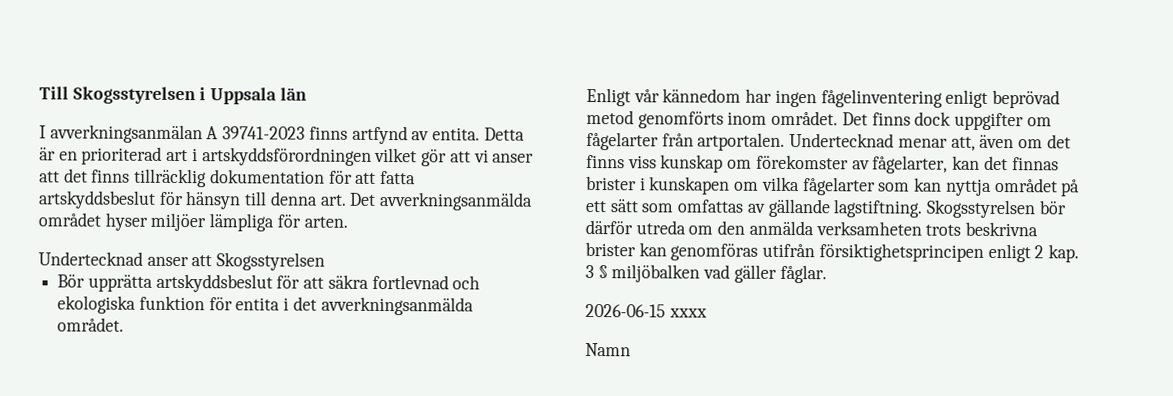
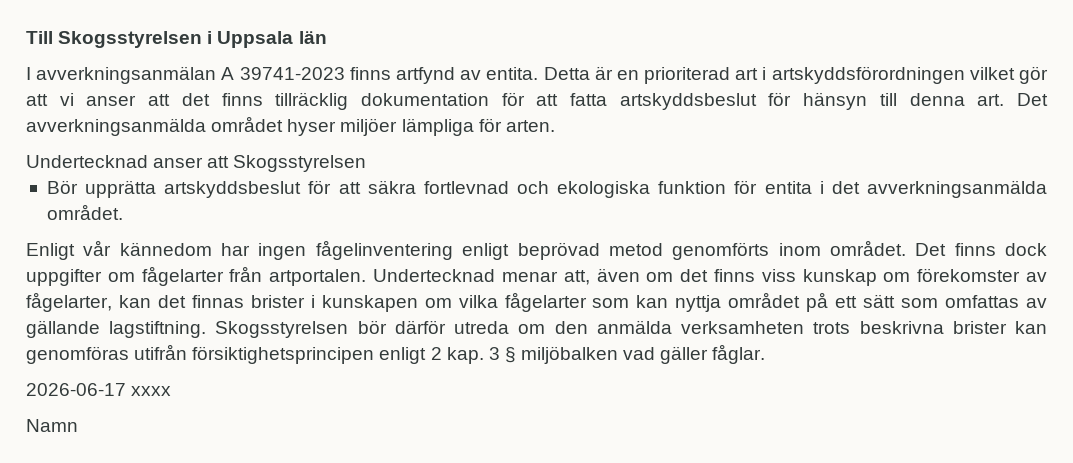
[585,303,666,318] 2026-06-15 -> [26,383,126,396] 2026-06-17

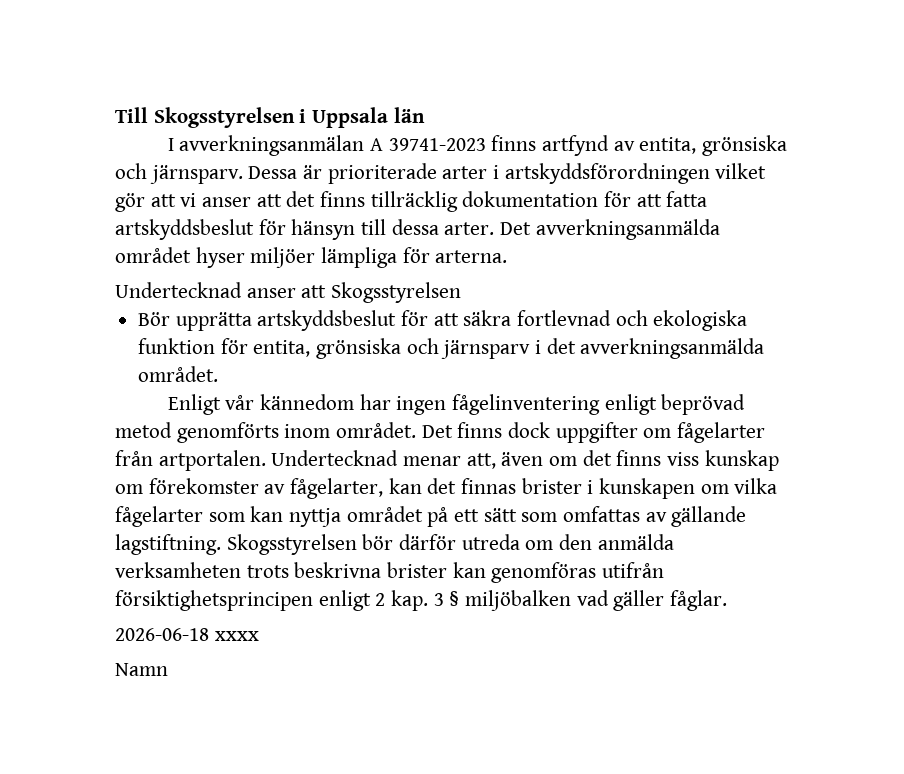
[486,66,759,84] entita. Detta är en prioriterad art -> [639,135,788,156] [115,163,488,184] entita, grönsiska och järnsparv. Dessa är prioriterade arter
[909,93,1005,106] denna art. -> [391,219,495,235] dessa arter.
[505,120,555,132] arten. -> [435,250,508,263] arterna.
[764,181,812,194] entita -> [253,338,531,359] entita, grönsiska och järnsparv
[26,383,126,396] 2026-06-17 -> [115,628,209,641] 2026-06-18

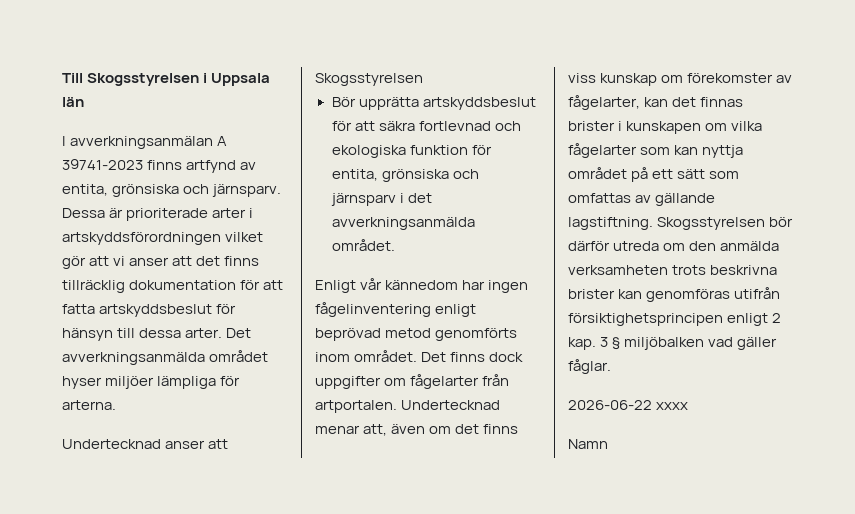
[115,628,209,641] 2026-06-18 -> [568,400,652,410] 2026-06-22

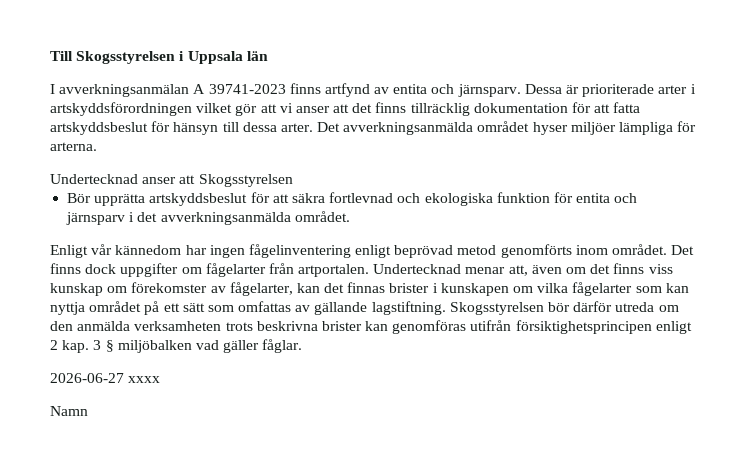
[62,184,180,197] entita, grönsiska -> [393,84,428,94] entita
[331,169,449,182] entita, grönsiska -> [576,193,611,203] entita
[568,400,652,410] 2026-06-22 -> [50,373,124,383] 2026-06-27

